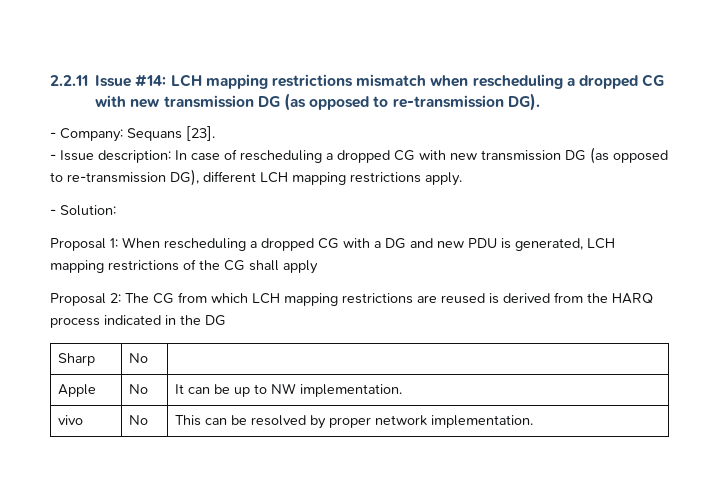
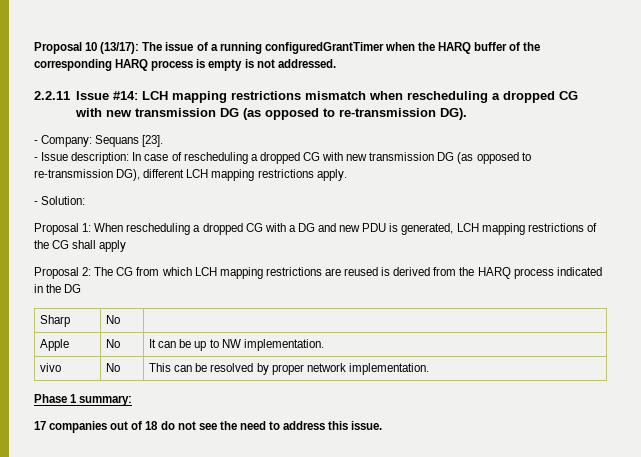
(50, 80) none -> [34,42,541,54] [34,59,336,71] Proposal 10 (13/17): The issue of a running configuredGrantTimer when the HARQ buffer of the corresponding HARQ process is empty is not addressed. //
(533, 421) none -> [34,394,133,406] [34,421,383,433] // Phase 1 summary: // 17 companies out of 18 do not see the need to address this issue.

